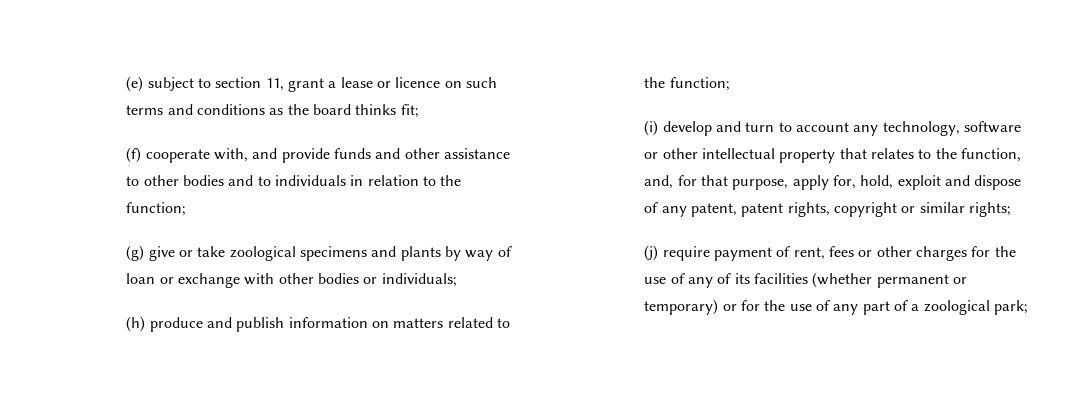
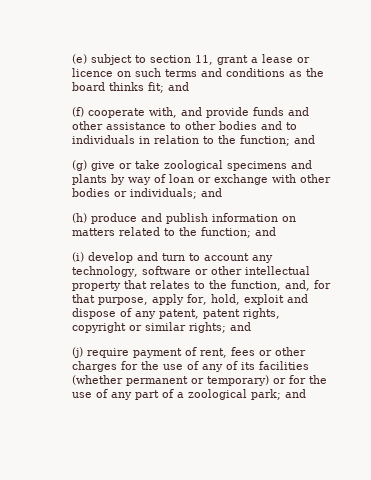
(419, 111) none -> [168,82,190,91] and
(187, 209) none -> [294,135,316,144] and
(457, 280) none -> [201,188,223,197] and
(730, 84) none -> [255,227,277,236] and
(1011, 209) none -> [230,322,252,331] and
(1028, 307) none -> [285,389,307,398] and

